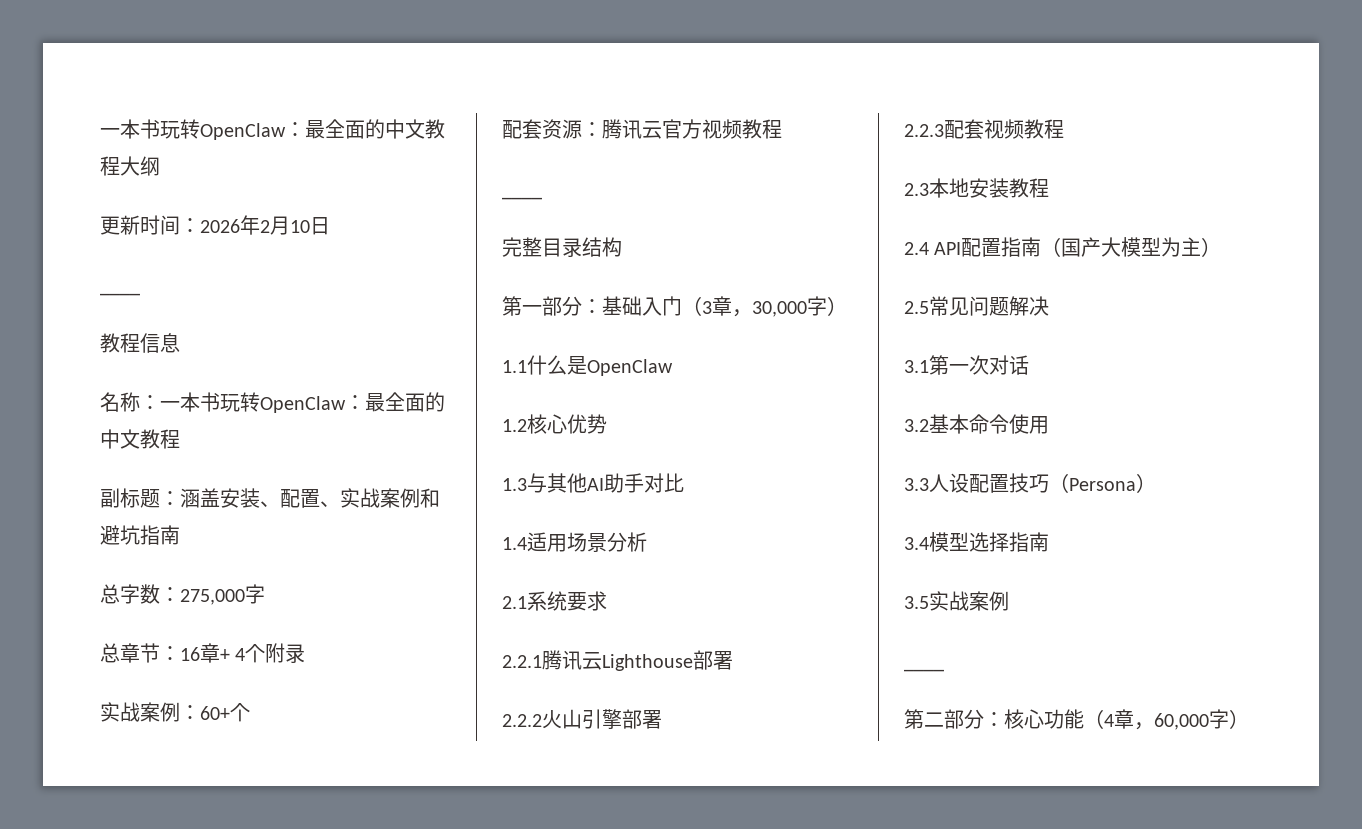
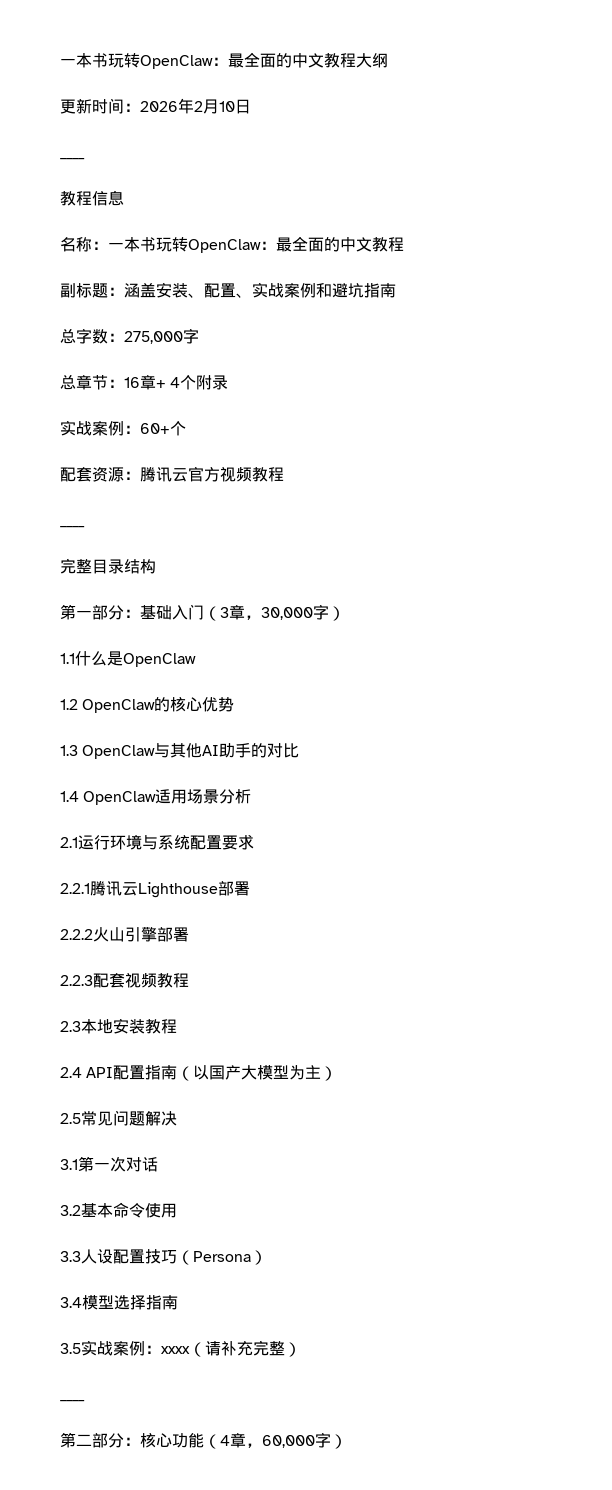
(527, 425) none -> [82,697,171,713] OpenClaw的
(527, 484) none -> [82,745,156,759] OpenClaw
(644, 483) none -> [251,743,268,758] 的
(527, 543) none -> [83,791,157,805] OpenClaw
[527,591,567,611] 系统 -> [78,834,222,850] 运行环境与系统配置
(1062, 247) none -> [193,1065,210,1080] 以
(1009, 601) none -> [145,1340,301,1357] ：xxxx（请补充完整）

